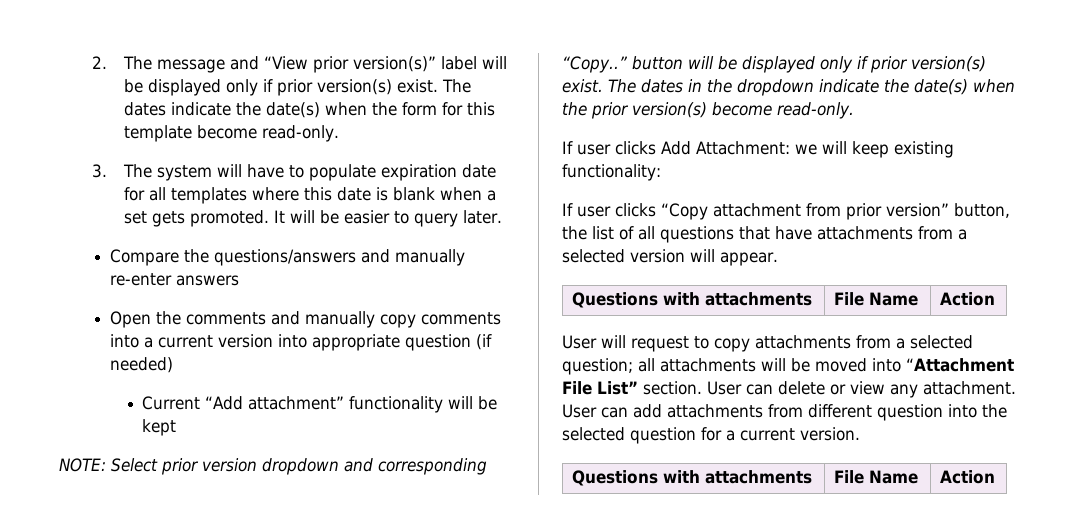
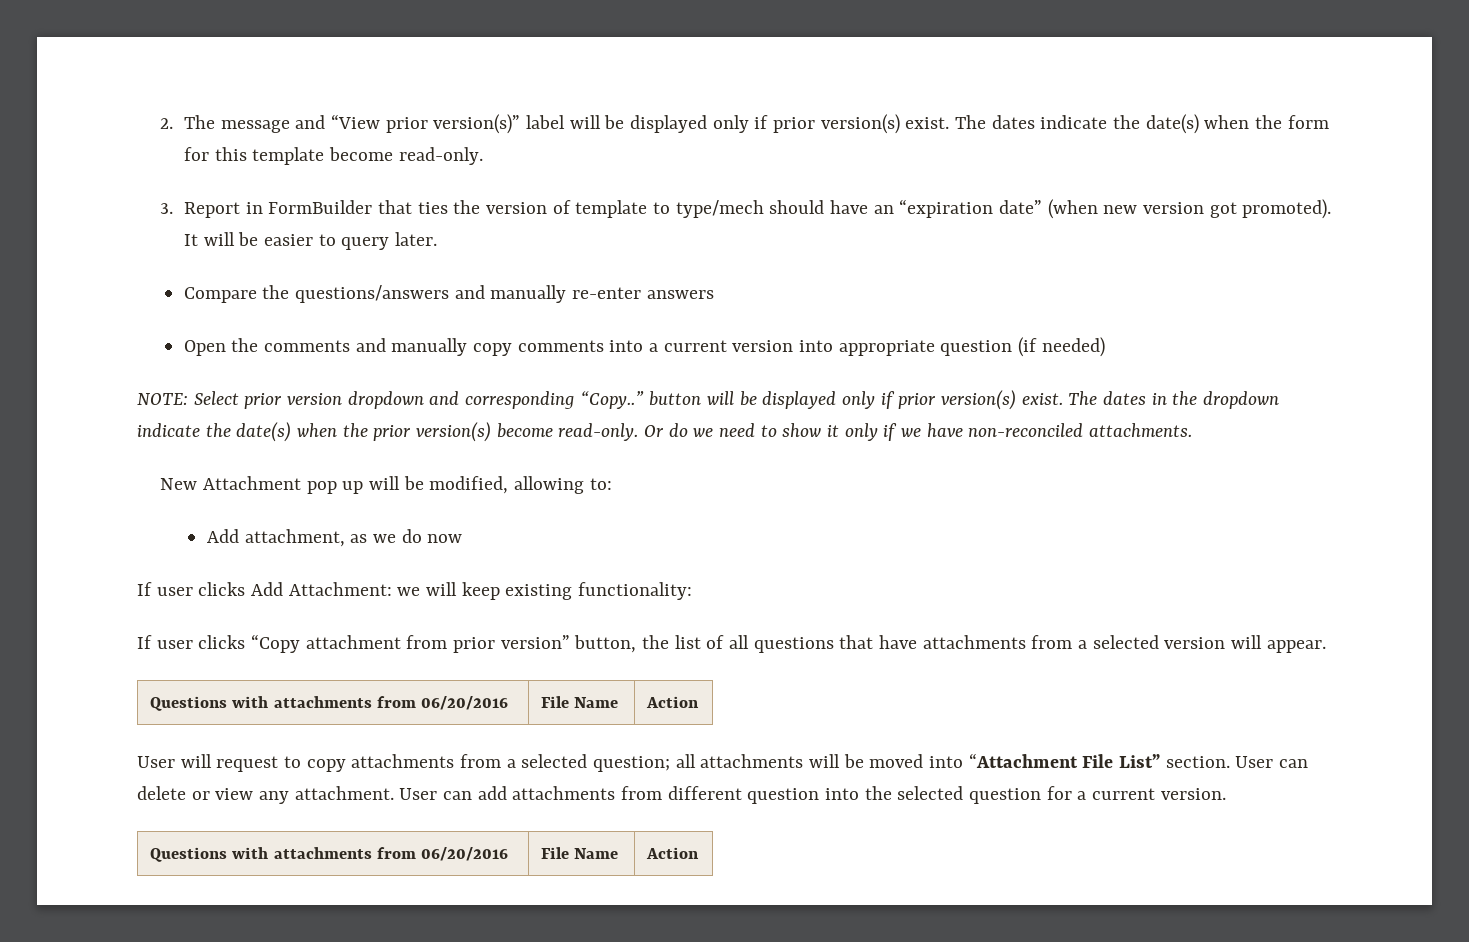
[123,164,497,181] [124,187,497,204] [124,210,270,227] The system will have to populate expiration date for all templates where this date is blank when a set gets promoted. -> [183,199,1332,219] Report in FormBuilder that ties the version of template to type/mech should have an “expiration date” (when new version got promoted).
[142,396,498,413] [142,419,177,436] // Current “Add attachment” functionality will be kept -> (1105, 347) none
(854, 110) none -> [644,423,1193,441] [160,476,612,494] [207,529,463,547] Or do we need to show it only if we have non-reconciled attachments. // New Attachment pop up will be modified, allowing to: // Add attachment, as we do now
(813, 299) none -> [376,696,508,710] from 06/20/2016
(813, 477) none -> [376,847,508,861] from 06/20/2016

